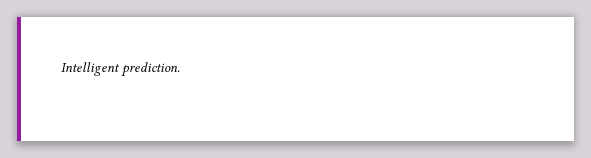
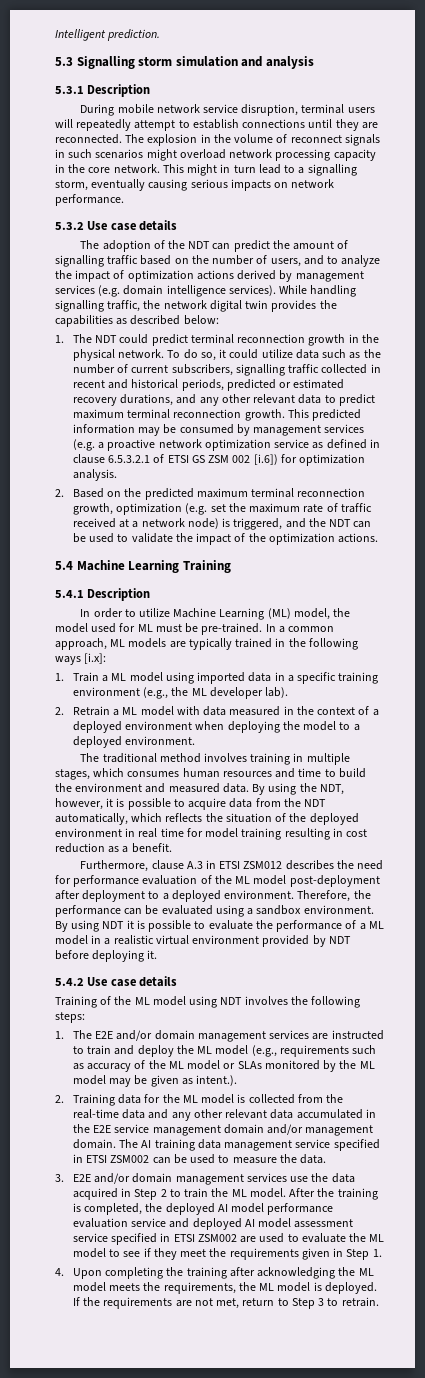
(180, 69) none -> [55,56,314,69] [55,84,151,97] [80,104,375,116] [55,119,378,131] [55,134,380,146] [55,149,376,161] [55,164,357,176] [55,179,335,191] [55,194,124,206] [55,220,178,231] [80,240,349,252] [55,255,381,267] [55,270,364,282] [55,285,357,297] [55,300,337,312] [55,315,219,327] [55,334,379,346] [72,349,381,361] [72,364,381,376] [72,379,345,391] [72,394,375,406] [72,409,362,421] [72,424,365,436] [72,439,380,451] [72,454,366,466] [72,469,117,481] [55,488,366,500] [72,503,372,515] [72,518,372,530] [72,533,379,545] [55,560,231,573] [55,588,151,601] [80,608,351,620] [55,623,335,635] [55,638,358,650] [55,653,107,665] [55,672,379,684] [72,687,289,699] [55,706,379,716] [72,721,360,733] [72,736,196,748] [80,753,350,765] [55,768,366,780] [55,783,344,795] [55,798,327,810] [55,813,359,825] [55,828,368,840] [55,843,172,853] [80,860,384,872] [55,875,380,887] [55,890,371,902] [55,905,374,917] [55,920,384,932] [55,935,351,947] [55,950,158,962] [55,976,178,987] [55,996,361,1008] [55,1012,85,1023] [55,1030,384,1042] [72,1045,377,1057] [72,1060,375,1072] [72,1075,238,1087] [55,1094,344,1106] [72,1109,376,1121] [72,1124,374,1136] [72,1139,380,1151] [72,1154,327,1164] [55,1173,355,1185] [72,1188,378,1200] [72,1203,334,1215] [72,1218,354,1230] [72,1233,385,1245] [72,1248,382,1260] [55,1267,374,1279] [72,1282,377,1294] [72,1297,379,1309] // 5.3 Signalling storm simulation and analysis // 5.3.1 Description // During mobile network service disruption, terminal users will repeatedly attempt to establish connections until they are reconnected. The explosion in the volume of reconnect signals in such scenarios might overload network processing capacity in the core network. This might in turn lead to a signalling storm, eventually causing serious impacts on network performance. // 5.3.2 Use case details // The adoption of the NDT can predict the amount of signalling traffic based on the number of users, and to analyze the impact of optimization actions derived by management services (e.g. domain intelligence services). While handling signalling traffic, the network digital twin provides the capabilities as described below: // 1. The NDT could predict terminal reconnection growth in the physical network. To do so, it could utilize data such as the number of current subscribers, signalling traffic collected in recent and historical periods, predicted or estimated recovery durations, and any other relevant data to predict maximum terminal reconnection growth. This predicted information may be consumed by management services (e.g. a proactive network optimization service as defined in clause 6.5.3.2.1 of ETSI GS ZSM 002 [i.6]) for optimization analysis. // 2. Based on the predicted maximum terminal reconnection growth, optimization (e.g. set the maximum rate of traffic received at a network node) is triggered, and the NDT can be used to validate the impact of the optimization actions. // 5.4 Machine Learning Training // 5.4.1 Description // In order to utilize Machine Learning (ML) model, the model used for ML must be pre-trained. In a common approach, ML models are typically trained in the following ways [i.x]: // 1. Train a ML model using imported data in a specific training environment (e.g., the ML developer lab). // 2. Retrain a ML model with data measured in the context of a deployed environment when deploying the model to a deployed environment. // The traditional method involves training in multiple stages, which consumes human resources and time to build the environment and measured data. By using the NDT, however, it is possible to acquire data from the NDT automatically, which reflects the situation of the deployed environment in real time for model training resulting in cost reduction as a benefit. // Furthermore, clause A.3 in ETSI ZSM012 describes the need for performance evaluation of the ML model post-deployment after deployment to a deployed environment. Therefore, the performance can be evaluated using a sandbox environment. By using NDT it is possible to evaluate the performance of a ML model in a realistic virtual environment provided by NDT before deploying it. // 5.4.2 Use case details // Training of the ML model using NDT involves the following steps: // 1. The E2E and/or domain management services are instructed to train and deploy the ML model (e.g., requirements such as accuracy of the ML model or SLAs monitored by the ML model may be given as intent.). // 2. Training data for the ML model is collected from the real-time data and any other relevant data accumulated in the E2E service management domain and/or management domain. The AI training data management service specified in ETSI ZSM002 can be used to measure the data. // 3. E2E and/or domain management services use the data acquired in Step 2 to train the ML model. After the training is completed, the deployed AI model performance evaluation service and deployed AI model assessment service specified in ETSI ZSM002 are used to evaluate the ML model to see if they meet the requirements given in Step 1. // 4. Upon completing the training after acknowledging the ML model meets the requirements, the ML model is deployed. If the requirements are not met, return to Step 3 to retrain.

